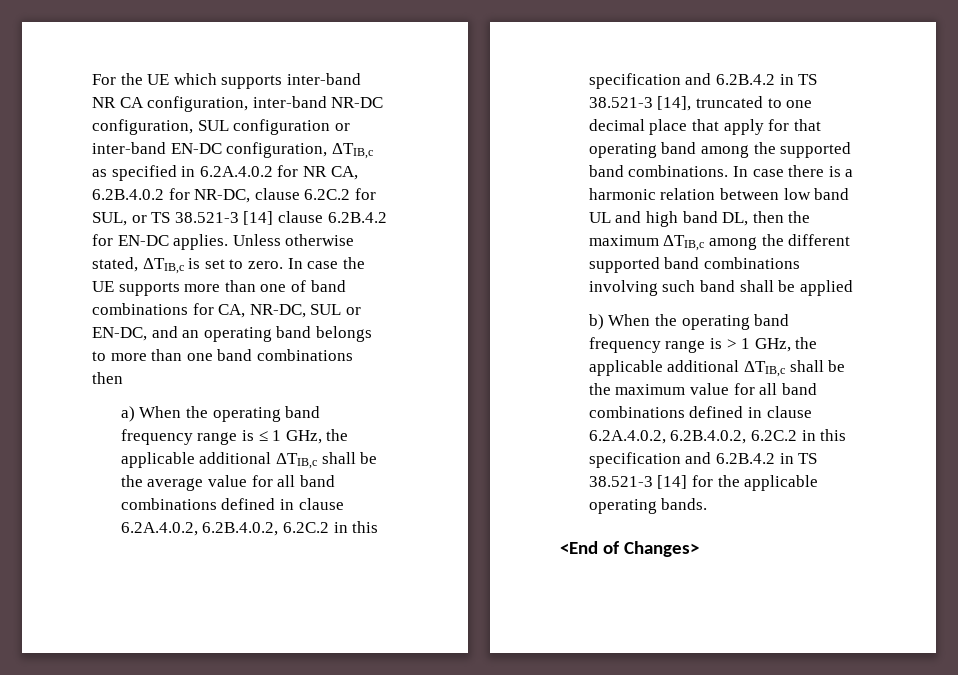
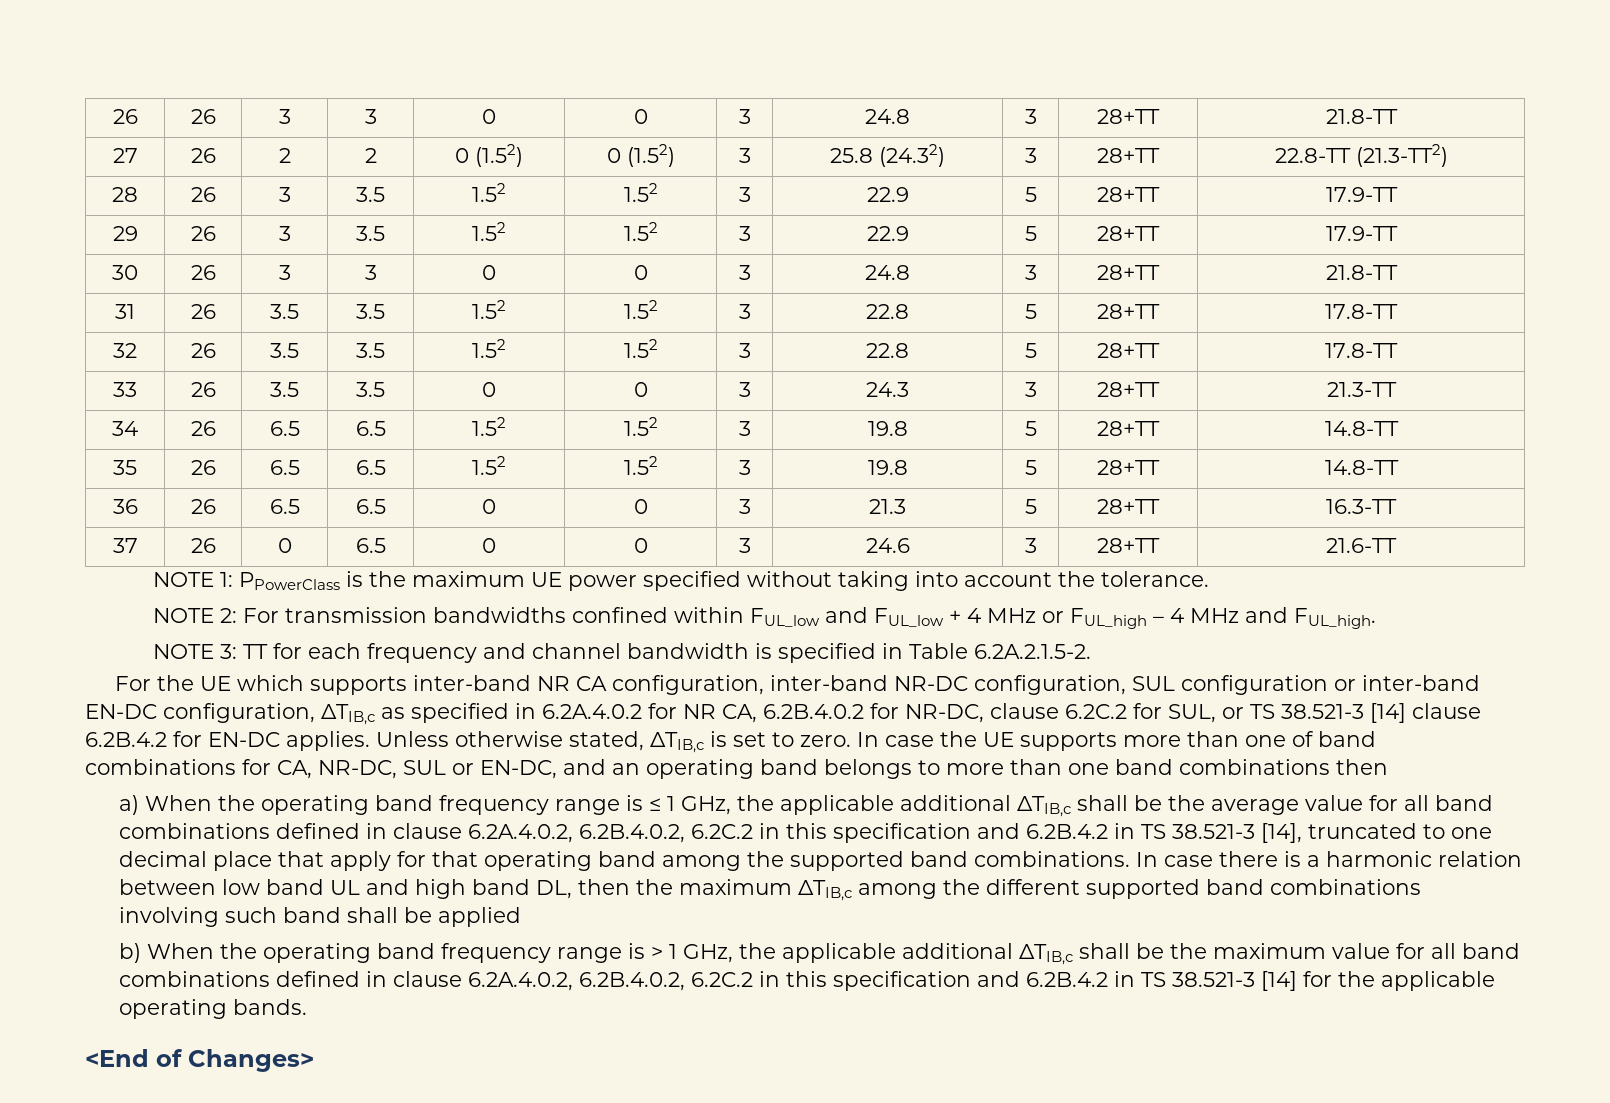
(92, 79) none -> [112,109,138,124] [190,109,216,124] [278,109,291,124] [364,109,377,124] [482,109,496,124] [633,109,648,124] [738,109,751,124] [865,109,910,124] [1024,109,1037,124] [1097,109,1160,124] [1325,109,1398,124] [112,148,138,163] [190,148,216,163] [278,148,291,163] [364,148,377,163] [455,144,523,167] [606,144,675,167] [738,148,751,163] [830,144,946,167] [1024,148,1037,163] [1097,148,1160,163] [1274,144,1448,167] [112,187,138,202] [190,187,216,202] [278,187,291,202] [356,187,385,202] [472,183,506,202] [623,183,658,202] [738,187,751,202] [866,187,909,202] [1024,187,1037,202] [1097,187,1160,202] [1325,187,1398,202] [112,226,138,241] [190,226,216,241] [278,226,291,241] [356,226,385,241] [472,222,506,241] [623,222,658,241] [738,226,751,241] [866,226,909,241] [1024,226,1037,241] [1097,226,1160,241] [1325,226,1398,241] [112,265,138,280] [190,265,216,280] [278,265,291,280] [364,265,377,280] [482,265,496,280] [633,265,648,280] [738,265,751,280] [865,265,910,280] [1024,265,1037,280] [1097,265,1160,280] [1325,265,1398,280] [115,304,135,319] [190,304,216,319] [270,304,299,319] [356,304,385,319] [472,300,506,319] [623,300,658,319] [738,304,751,319] [866,304,909,319] [1024,304,1037,319] [1097,304,1160,319] [1325,304,1398,319] [113,343,137,358] [190,343,216,358] [270,343,299,358] [356,343,385,358] [472,339,506,358] [623,339,658,358] [738,343,751,358] [866,343,909,358] [1024,343,1037,358] [1097,343,1160,358] [1325,343,1398,358] [113,382,137,397] [190,382,216,397] [270,382,299,397] [356,382,385,397] [482,382,496,397] [633,382,648,397] [738,382,751,397] [866,382,909,397] [1024,382,1037,397] [1097,382,1160,397] [1326,382,1397,397] [112,421,138,436] [190,421,216,436] [269,421,300,436] [355,421,386,436] [472,417,506,436] [623,417,658,436] [738,421,751,436] [867,421,908,436] [1024,421,1037,436] [1097,421,1160,436] [1324,421,1399,436] [113,460,137,475] [190,460,216,475] [269,460,300,475] [355,460,386,475] [472,456,506,475] [623,456,658,475] [738,460,751,475] [867,460,908,475] [1024,460,1037,475] [1097,460,1160,475] [1324,460,1399,475] [112,499,138,514] [190,499,216,514] [269,499,300,514] [355,499,386,514] [482,499,496,514] [633,499,648,514] [738,499,751,514] [869,499,906,514] [1024,499,1037,514] [1097,499,1160,514] [1326,499,1397,514] [112,538,138,553] [190,538,216,553] [277,538,292,553] [355,538,386,553] [482,538,496,553] [633,538,648,553] [738,538,751,553] [865,538,910,553] [1024,538,1037,553] [1097,538,1160,553] [1326,538,1397,553] [152,571,1209,591] [152,607,1376,629] [152,643,1091,663] 26 | 26 | 3 | 3 | 0 | 0 | 3 | 24.8 | 3 | 28+TT | 21.8-TT // 27 | 26 | 2 | 2 | 0 (1.52) | 0 (1.52) | 3 | 25.8 (24.32) | 3 | 28+TT | 22.8-TT (21.3-TT2) // 28 | 26 | 3 | 3.5 | 1.52 | 1.52 | 3 | 22.9 | 5 | 28+TT | 17.9-TT // 29 | 26 | 3 | 3.5 | 1.52 | 1.52 | 3 | 22.9 | 5 | 28+TT | 17.9-TT // 30 | 26 | 3 | 3 | 0 | 0 | 3 | 24.8 | 3 | 28+TT | 21.8-TT // 31 | 26 | 3.5 | 3.5 | 1.52 | 1.52 | 3 | 22.8 | 5 | 28+TT | 17.8-TT // 32 | 26 | 3.5 | 3.5 | 1.52 | 1.52 | 3 | 22.8 | 5 | 28+TT | 17.8-TT // 33 | 26 | 3.5 | 3.5 | 0 | 0 | 3 | 24.3 | 3 | 28+TT | 21.3-TT // 34 | 26 | 6.5 | 6.5 | 1.52 | 1.52 | 3 | 19.8 | 5 | 28+TT | 14.8-TT // 35 | 26 | 6.5 | 6.5 | 1.52 | 1.52 | 3 | 19.8 | 5 | 28+TT | 14.8-TT // 36 | 26 | 6.5 | 6.5 | 0 | 0 | 3 | 21.3 | 5 | 28+TT | 16.3-TT // 37 | 26 | 0 | 6.5 | 0 | 0 | 3 | 24.6 | 3 | 28+TT | 21.6-TT // NOTE 1: PPowerClass is the maximum UE power specified without taking into account the tolerance. // NOTE 2: For transmission bandwidths confined within FUL_low and FUL_low + 4 MHz or FUL_high – 4 MHz and FUL_high. // NOTE 3: TT for each frequency and channel bandwidth is specified in Table 6.2A.2.1.5-2. //

